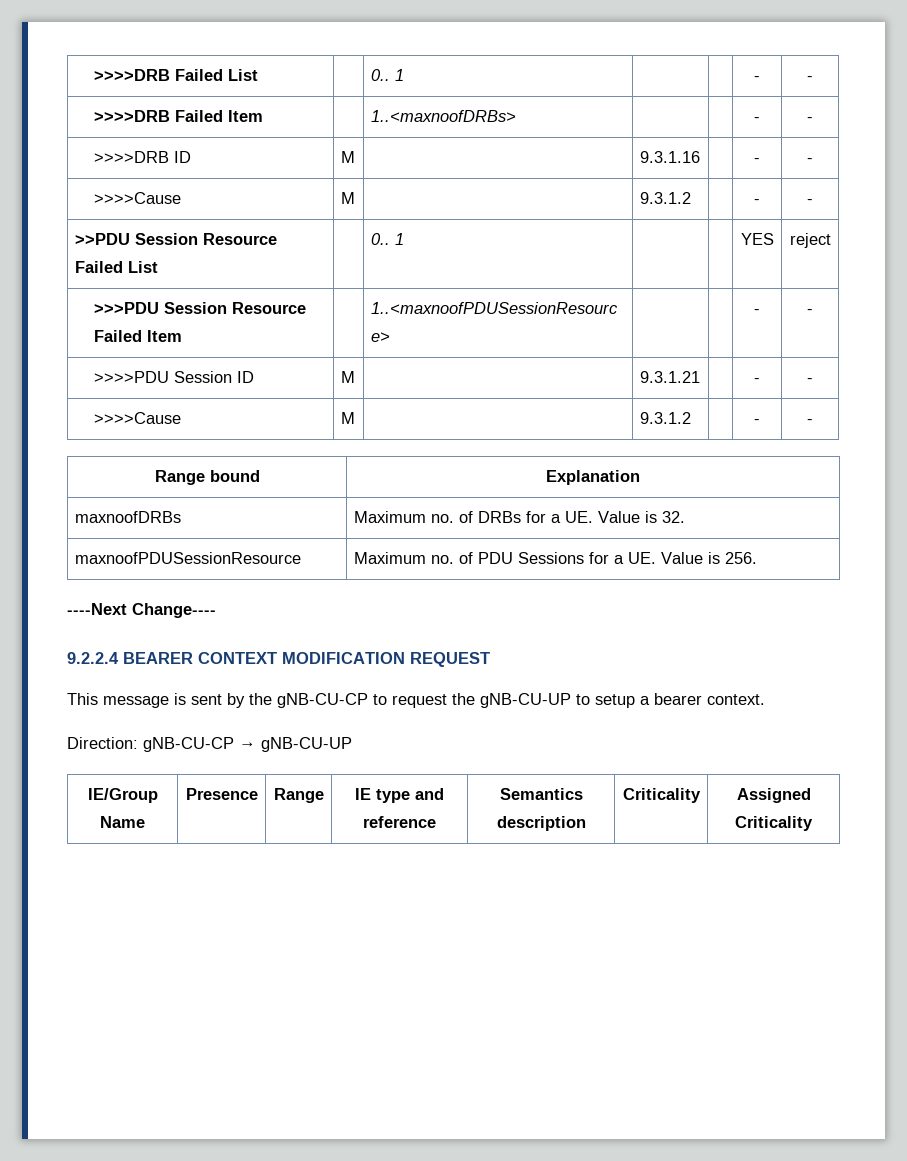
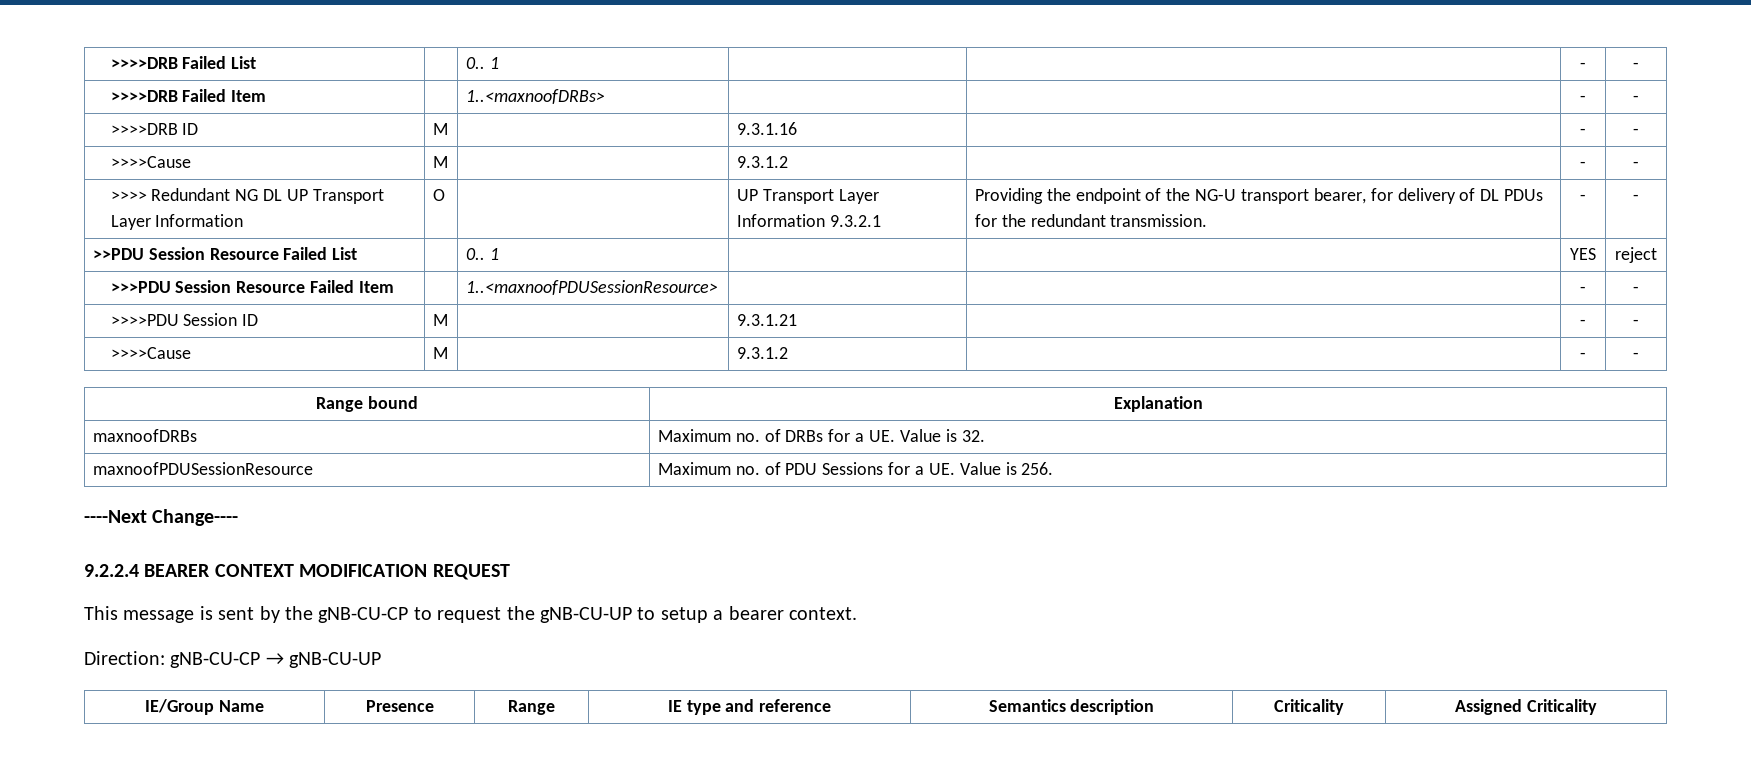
(813, 201) none -> [110,188,384,204] [110,214,244,230] [432,189,445,201] [736,189,879,204] [736,214,881,227] [974,188,1544,204] [974,214,1208,227] [1580,194,1586,201] [1633,194,1639,201] // >>>> Redundant NG DL UP Transport Layer Information | O | | UP Transport Layer Information 9.3.2.1 | Providing the endpoint of the NG-U transport bearer, for delivery of DL PDUs for the redundant transmission. | - | -

